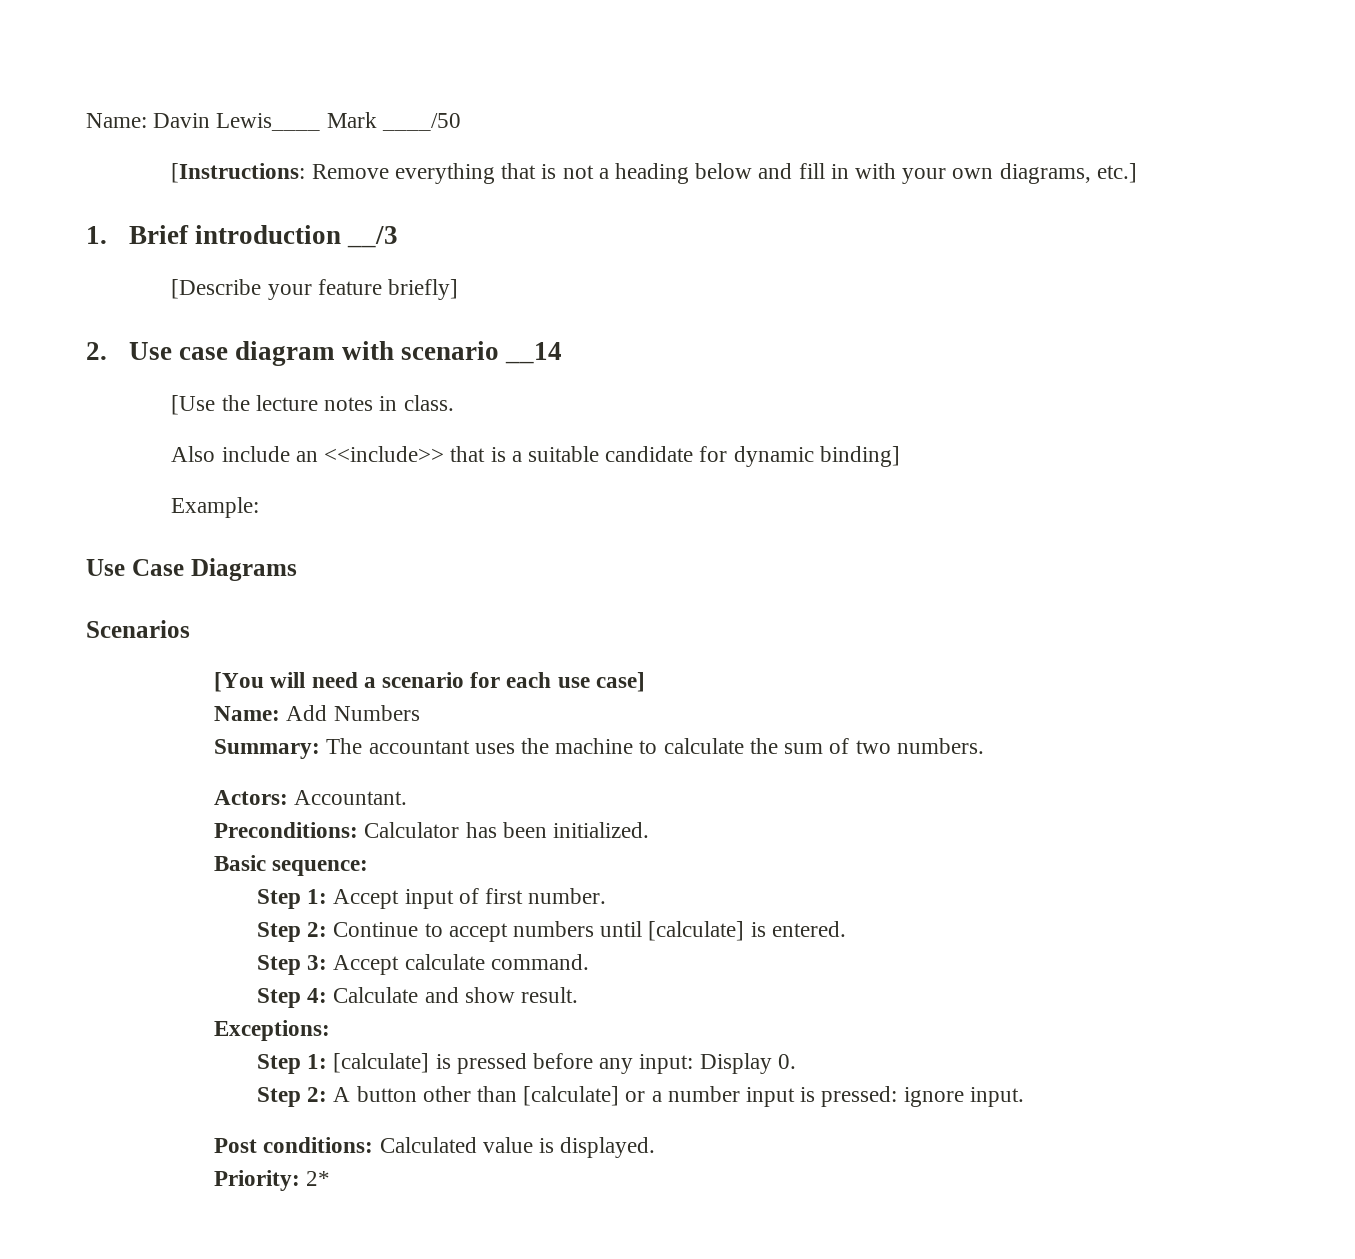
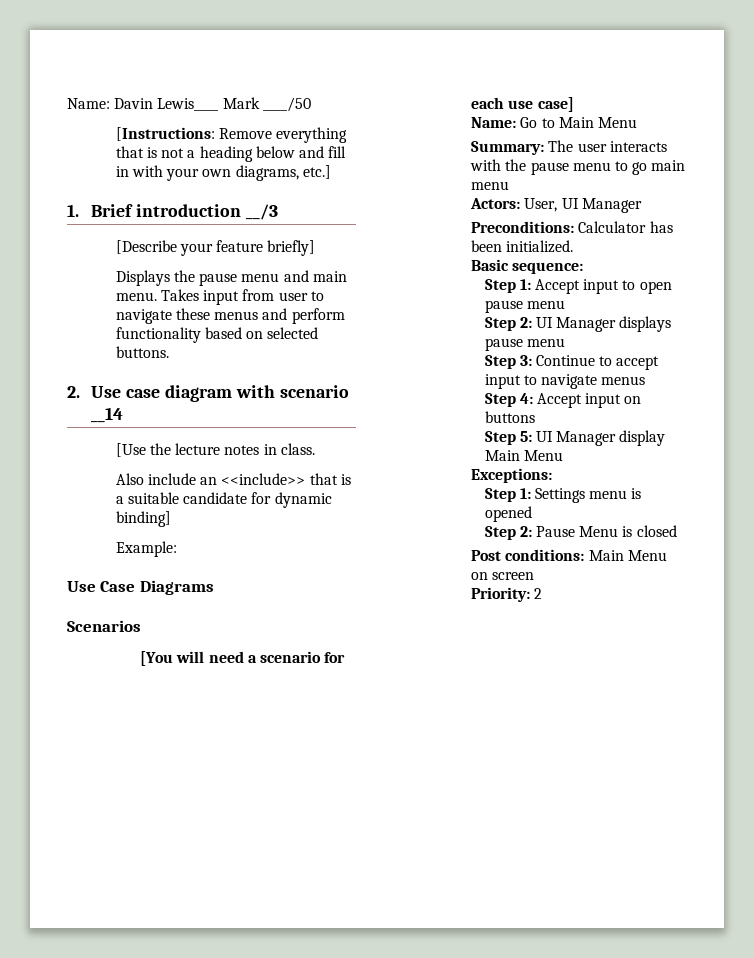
(459, 289) none -> [115,270,347,286] [115,289,324,305] [115,308,345,324] [115,327,319,343] [115,346,169,358] // Displays the pause menu and main menu. Takes input from user to navigate these menus and perform functionality based on selected buttons.
[286,705,420,721] [214,738,984,759] [214,790,408,805] Add Numbers // Summary: The accountant uses the machine to calculate the sum of two numbers. // Actors: Accountant. -> [520,117,637,128] [471,140,667,155] [470,159,686,175] [471,181,510,190] [470,198,642,213] Go to Main Menu // Summary: The user interacts with the pause menu to go main menu // Actors: User, UI Manager
[458,888,607,904] [256,921,846,942] [256,954,589,975] [256,987,579,1008] [214,1020,331,1041] [256,1053,796,1074] [256,1086,1024,1107] [214,1137,656,1158] of first number. // Step 2: Continue to accept numbers until [calculate] is entered. // Step 3: Accept calculate command. // Step 4: Calculate and show result. // Exceptions: // Step 1: [calculate] is pressed before any input: Display 0. // Step 2: A button other than [calculate] or a number input is pressed: ignore input. // Post conditions: Calculated value is displayed. -> [622,280,672,294] [484,300,565,313] [484,316,672,332] [484,338,565,351] [484,355,660,370] [484,374,646,389] [484,393,642,408] [484,411,535,423] [484,430,666,446] [484,450,563,461] [471,468,553,483] [484,488,642,503] [484,506,532,522] [484,525,677,540] [471,549,667,561] [471,572,535,580] to open pause menu // Step 2: UI Manager displays pause menu // Step 3: Continue to accept input to navigate menus // Step 4: Accept input on buttons // Step 5: UI Manager display Main Menu // Exceptions: // Step 1: Settings menu is opened // Step 2: Pause Menu is closed // Post conditions: Main Menu on screen
[306,1171,331,1186] 2* -> [534,588,543,599] 2

